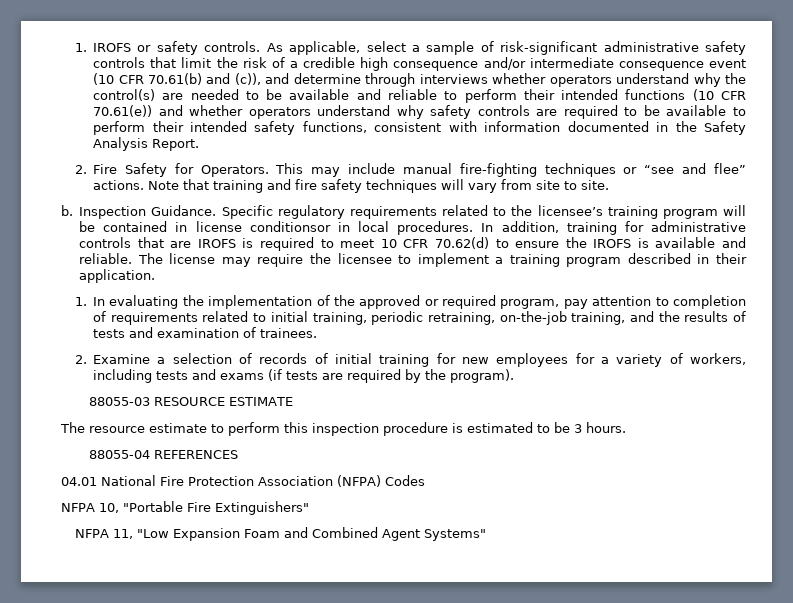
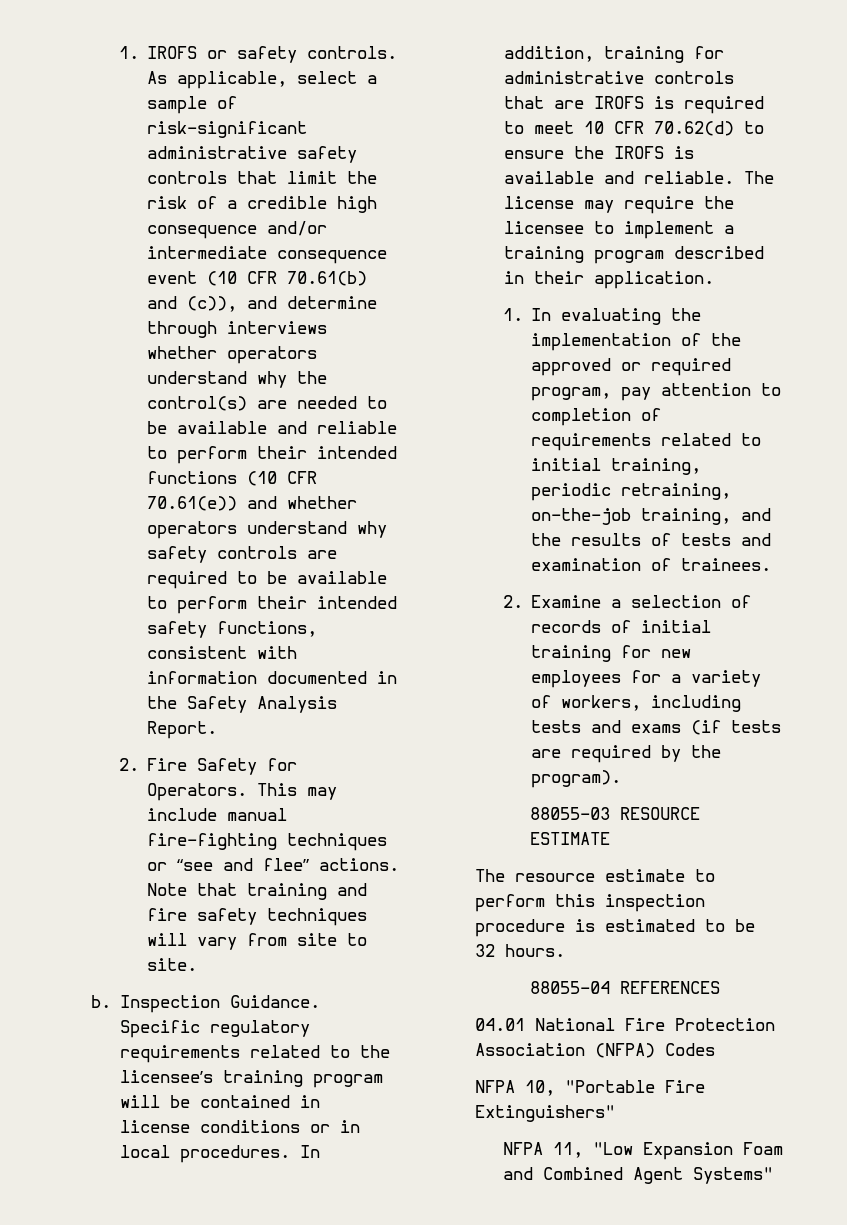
[249,221,331,232] conditionsor -> [199,1120,330,1133] conditions or
[573,424,582,433] 3 -> [475,944,496,957] 32

